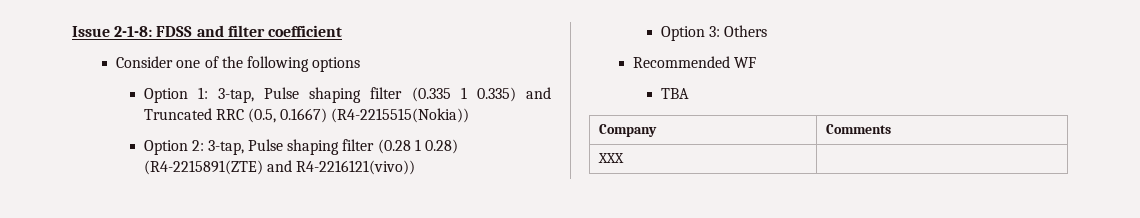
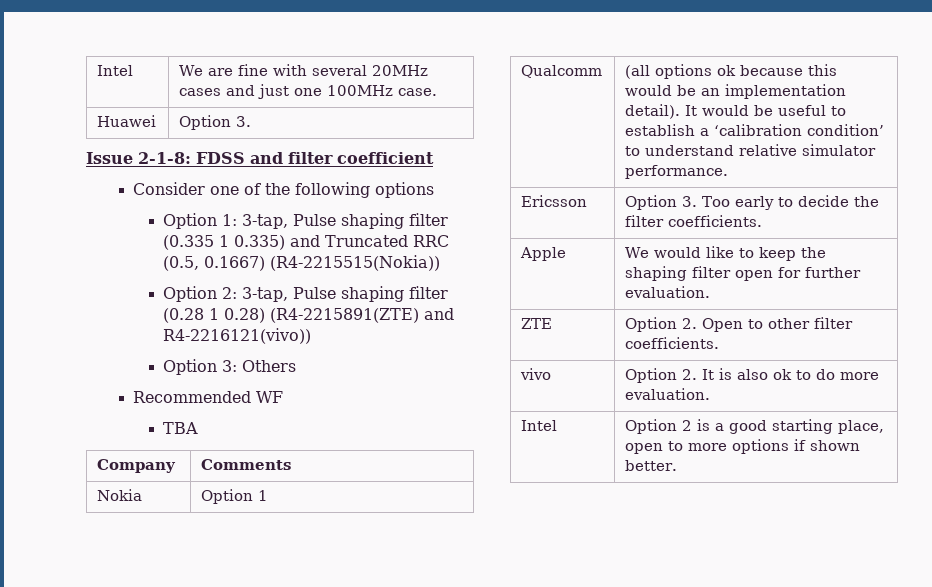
(72, 31) none -> [97,65,134,76] [179,64,429,76] [179,84,438,99] [97,115,157,127] [179,115,252,130] Intel | We are fine with several 20MHz cases and just one 100MHz case. // Huawei | Option 3. //
[597,153,624,163] XXX | -> [97,489,143,501] [201,489,269,504] [521,65,603,78] [625,64,838,79] [625,84,847,99] [625,104,847,119] [625,124,885,136] [625,144,877,156] [625,165,729,179] [521,195,588,207] [625,195,880,210] [625,215,763,227] [520,247,567,261] [625,246,827,261] [625,266,862,281] [625,286,711,298] [521,318,553,329] [625,317,854,332] [625,337,720,349] [520,368,552,380] [625,368,880,383] [625,388,711,400] [521,420,558,431] [625,419,885,434] [625,439,861,454] [625,460,678,471] Nokia | Option 1 // Qualcomm | (all options ok because this would be an implementation detail). It would be useful to establish a ‘calibration condition’ to understand relative simulator performance. // Ericsson | Option 3. Too early to decide the filter coefficients. // Apple | We would like to keep the shaping filter open for further evaluation. // ZTE | Option 2. Open to other filter coefficients. // vivo | Option 2. It is also ok to do more evaluation. // Intel | Option 2 is a good starting place, open to more options if shown better.

